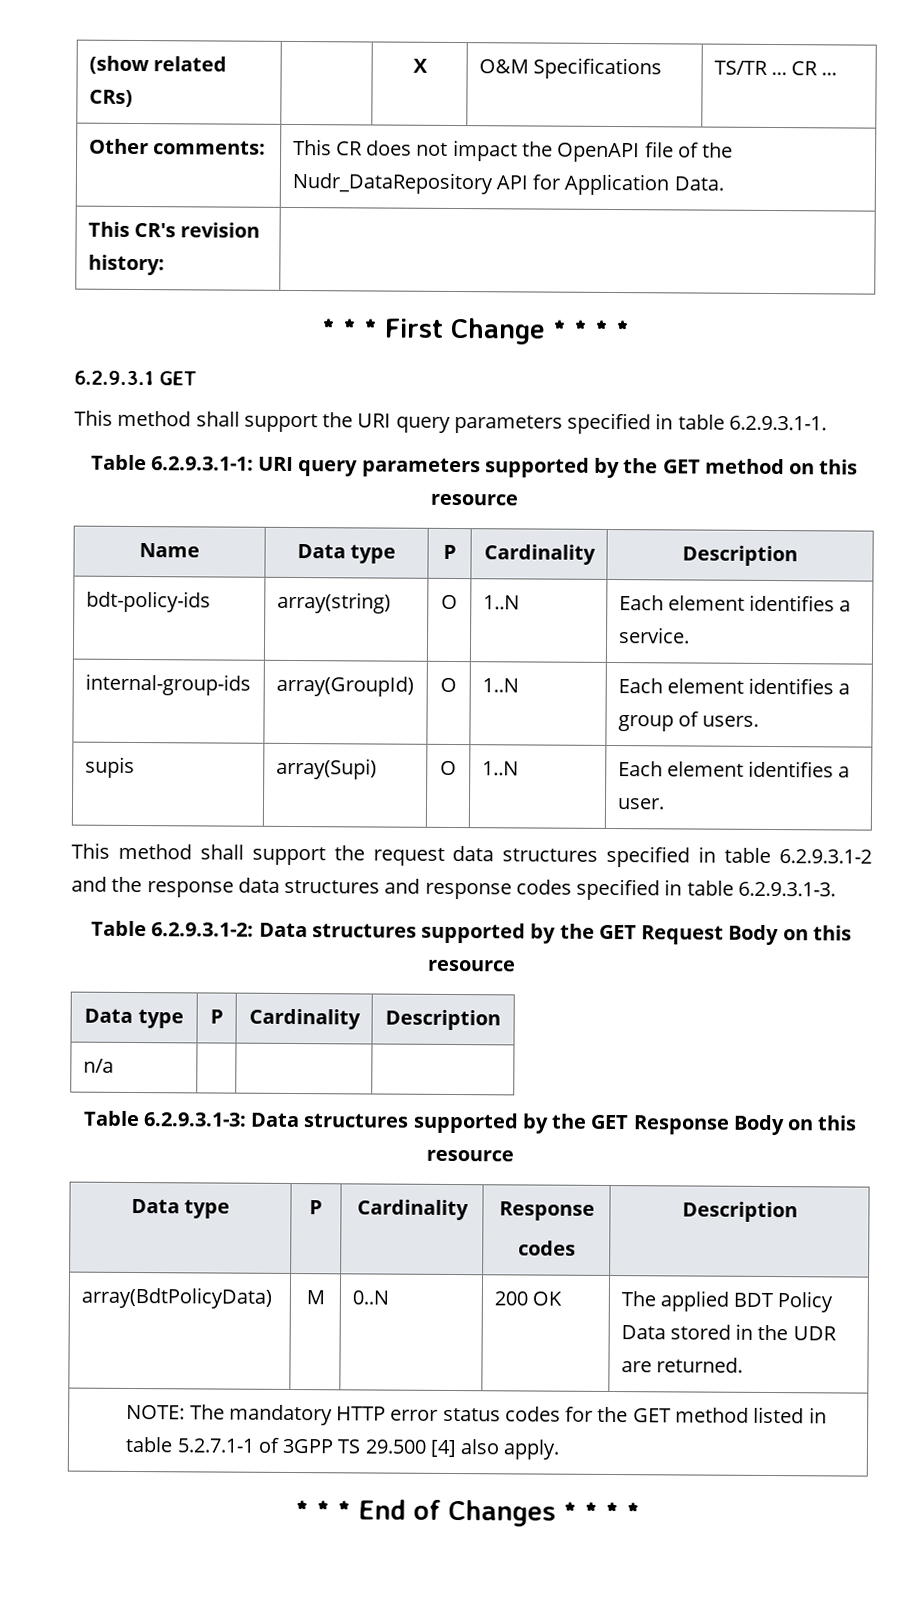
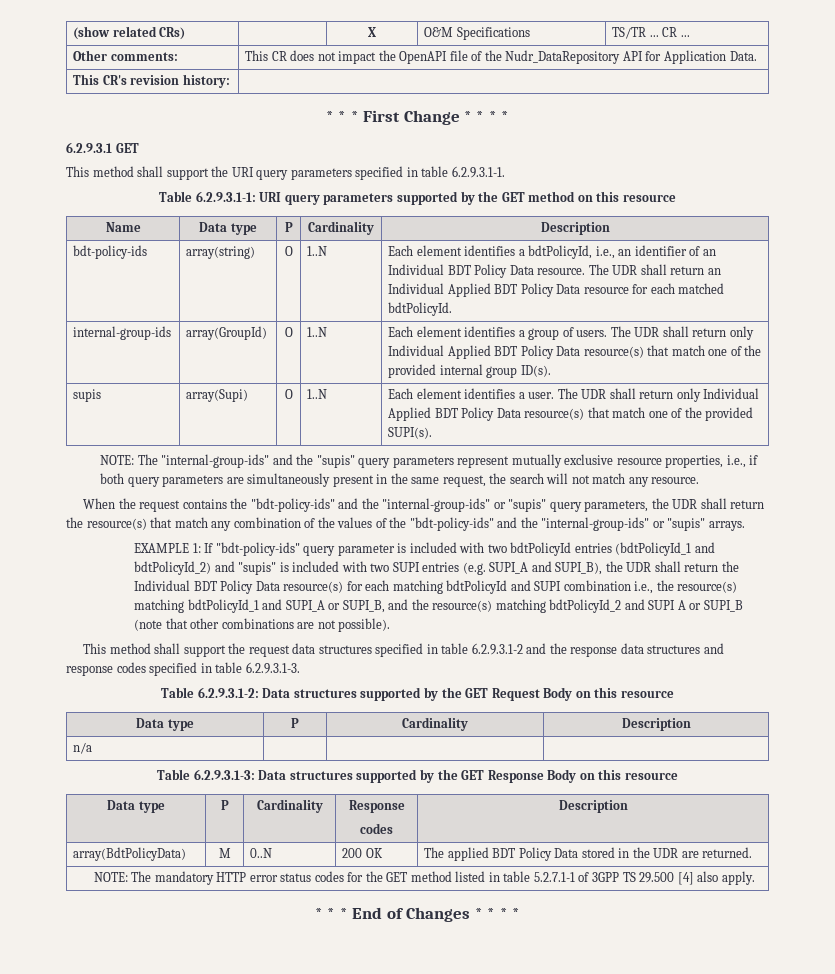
[618,627,690,644] service. -> [528,245,716,259] [388,264,721,278] [388,283,725,297] [388,302,453,316] bdtPolicyId, i.e., an identifier of an Individual BDT Policy Data resource. The UDR shall return an Individual Applied BDT Policy Data resource for each matched bdtPolicyId.
(760, 721) none -> [610,326,754,340] [388,345,762,359] [388,364,551,378] The UDR shall return only Individual Applied BDT Policy Data resource(s) that match one of the provided internal group ID(s).
(665, 804) none -> [557,388,760,402] [388,407,754,421] [388,427,433,439] [100,454,759,468] [100,473,700,487] [83,498,765,512] [66,517,745,531] [134,542,715,556] [134,561,739,575] [134,580,738,594] [134,599,743,613] [134,618,391,632] The UDR shall return only Individual Applied BDT Policy Data resource(s) that match one of the provided SUPI(s). // NOTE: The "internal-group-ids" and the "supis" query parameters represent mutually exclusive resource properties, i.e., if both query parameters are simultaneously present in the same request, the search will not match any resource. // When the request contains the "bdt-policy-ids" and the "internal-group-ids" or "supis" query parameters, the UDR shall return the resource(s) that match any combination of the values of the "bdt-policy-ids" and the "internal-group-ids" or "supis" arrays. // EXAMPLE 1: If "bdt-policy-ids" query parameter is included with two bdtPolicyId entries (bdtPolicyId_1 and bdtPolicyId_2) and "supis" is included with two SUPI entries (e.g. SUPI_A and SUPI_B), the UDR shall return the Individual BDT Policy Data resource(s) for each matching bdtPolicyId and SUPI combination i.e., the resource(s) matching bdtPolicyId_1 and SUPI_A or SUPI_B, and the resource(s) matching bdtPolicyId_2 and SUPI A or SUPI_B (note that other combinations are not possible).

